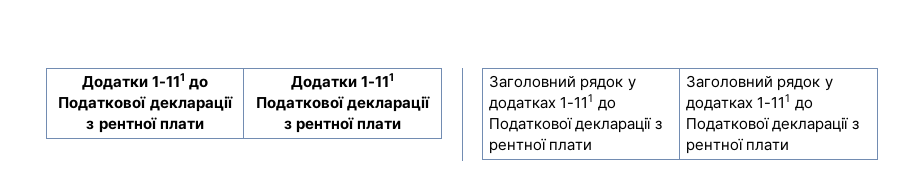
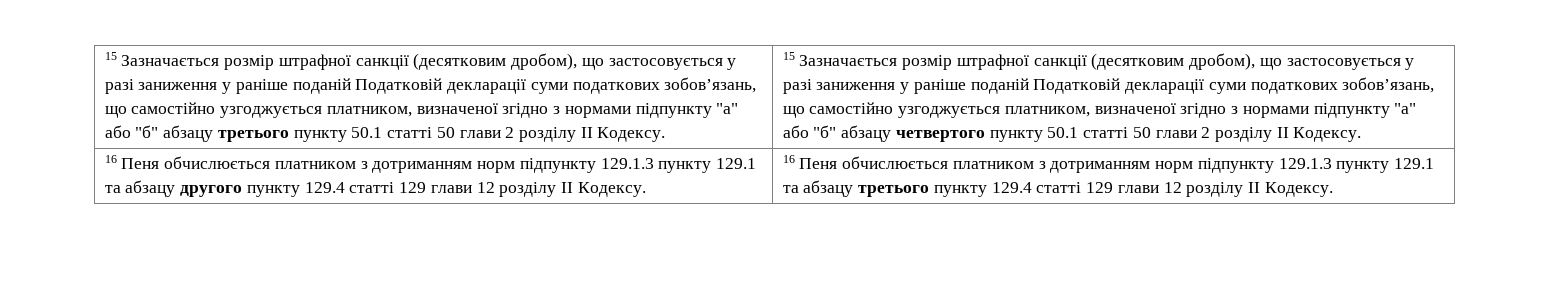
[81,73,209,90] [58,96,233,112] [86,117,204,133] [290,73,395,90] [255,96,431,112] [283,117,402,133] [489,75,636,91] [489,94,616,111] [489,117,662,133] [489,138,593,154] [686,75,833,91] [686,94,813,111] [686,117,859,133] [686,138,790,154] Додатки 1-111 до Податкової декларації з рентної плати | Додатки 1-111 Податкової декларації з рентної плати // Заголовний рядок у додатках 1-111 до Податкової декларації з рентної плати | Заголовний рядок у додатках 1-111 до Податкової декларації з рентної плати -> [104,52,737,70] [104,77,757,94] [104,102,739,118] [104,125,666,142] [782,52,1415,70] [782,77,1435,94] [782,102,1417,118] [782,125,1362,142] [104,155,757,173] [104,180,646,197] [782,155,1435,173] [782,180,1333,197] 15 Зазначається розмір штрафної санкції (десятковим дробом), що застосовується у разі заниження у раніше поданій Податковій декларації суми податкових зобов’язань, що самостійно узгоджується платником, визначеної згідно з нормами підпункту "а" або "б" абзацу третього пункту 50.1 статті 50 глави 2 розділу ІІ Кодексу. | 15 Зазначається розмір штрафної санкції (десятковим дробом), що застосовується у разі заниження у раніше поданій Податковій декларації суми податкових зобов’язань, що самостійно узгоджується платником, визначеної згідно з нормами підпункту "а" або "б" абзацу четвертого пункту 50.1 статті 50 глави 2 розділу ІІ Кодексу. // 16 Пеня обчислюється платником з дотриманням норм підпункту 129.1.3 пункту 129.1 та абзацу другого пункту 129.4 статті 129 глави 12 розділу ІІ Кодексу. | 16 Пеня обчислюється платником з дотриманням норм підпункту 129.1.3 пункту 129.1 та абзацу третього пункту 129.4 статті 129 глави 12 розділу ІІ Кодексу.

